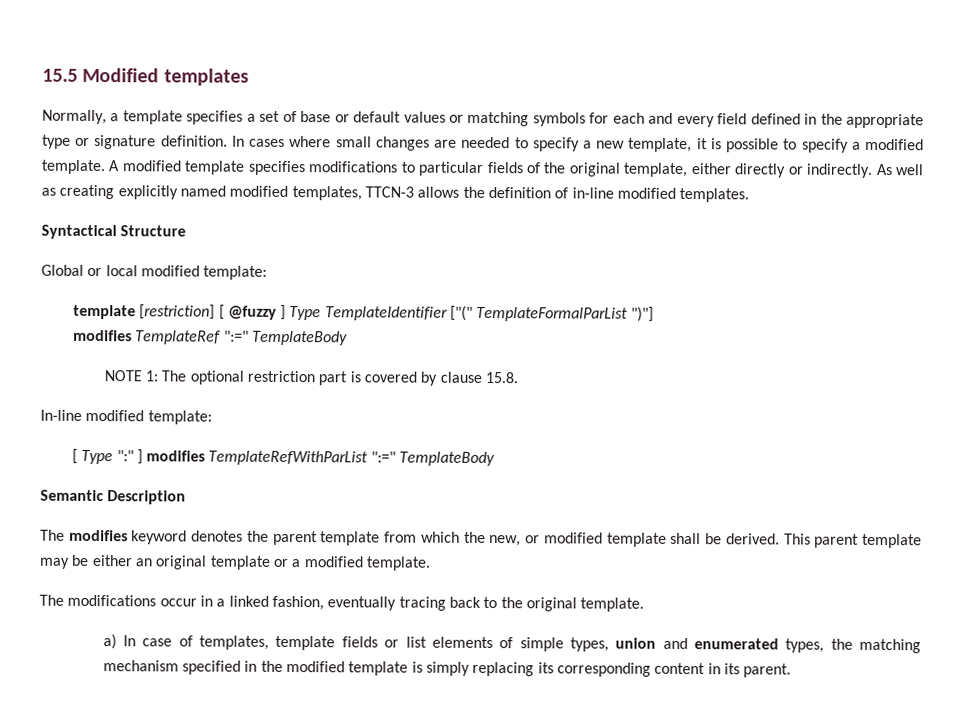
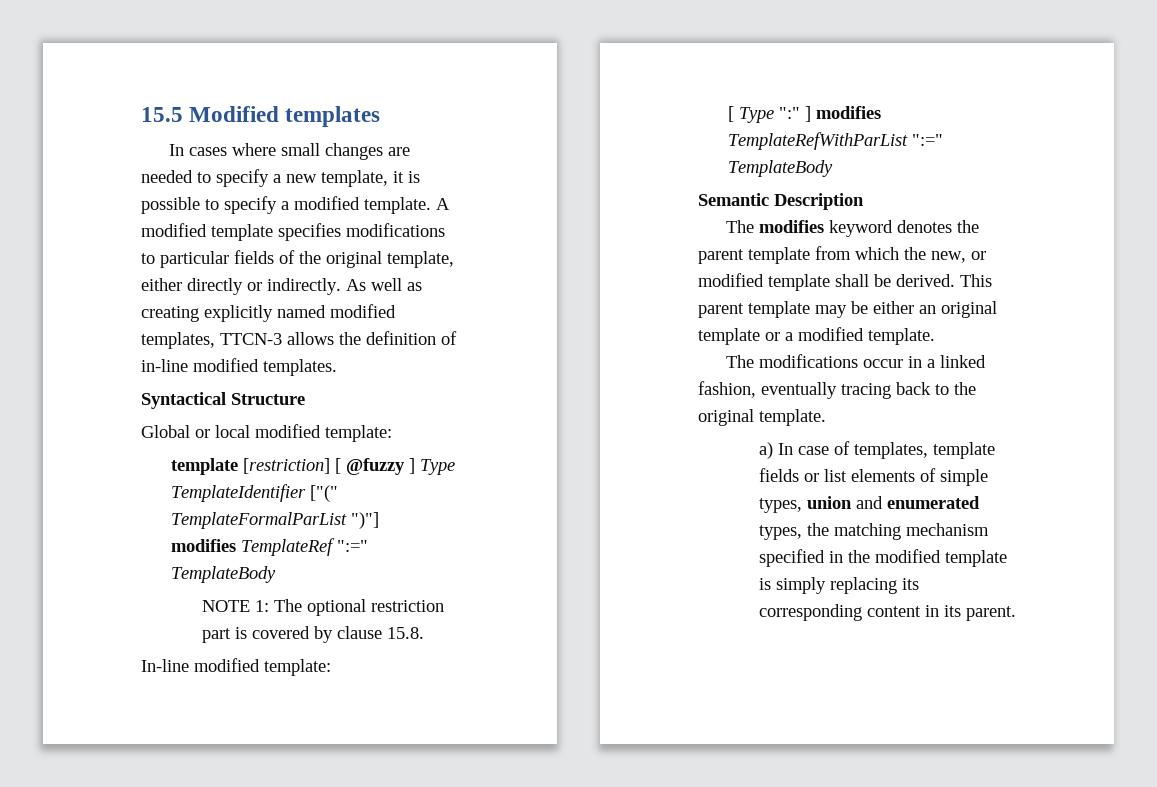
[42,109,925,129] [42,134,228,150] Normally, a template specifies a set of base or default values or matching symbols for each and every field defined in the appropriate type or signature definition. -> (381, 116) none

